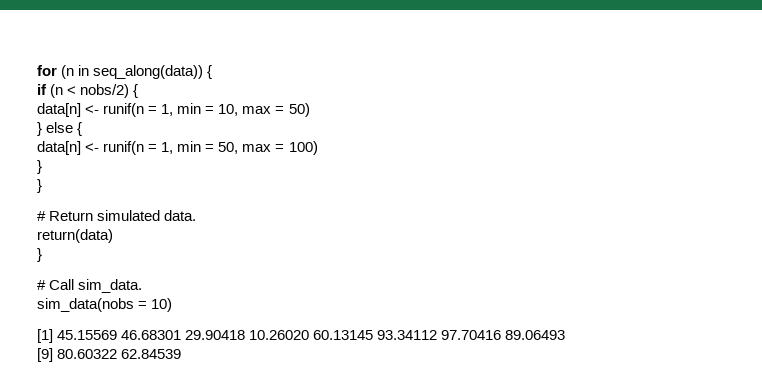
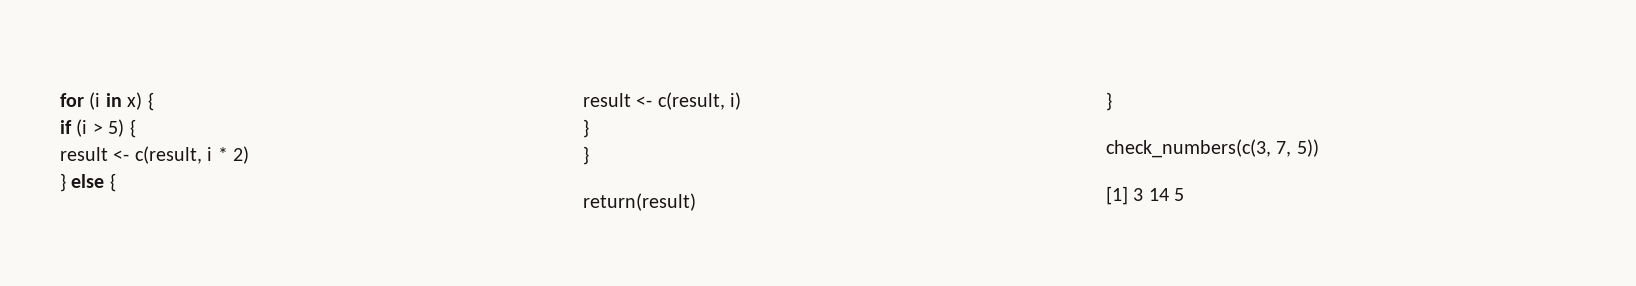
[61,65,204,79] (n in seq_along(data)) -> [89,92,143,110] (i in x)
[50,84,139,98] [37,103,310,117] [37,122,83,136] [37,141,318,155] [37,160,42,174] [37,179,42,193] [37,210,197,221] [37,229,113,243] [37,248,42,262] [37,279,143,293] [37,298,173,312] [37,329,566,343] [37,348,182,362] (n < nobs/2) { // data[n] <- runif(n = 1, min = 10, max = 50) // } else { // data[n] <- runif(n = 1, min = 50, max = 100) // } // } // # Return simulated data. // return(data) // } // # Call sim_data. // sim_data(nobs = 10) // [1] 45.15569 46.68301 29.90418 10.26020 60.13145 93.34112 97.70416 89.06493 // [9] 80.60322 62.84539 -> [76,119,136,138] [60,146,250,164] [60,173,116,192] [583,92,742,110] [583,119,589,138] [583,146,589,165] [583,193,696,211] [1106,92,1112,111] [1106,139,1319,158] [1106,186,1185,205] (i > 5) { // result <- c(result, i * 2) // } else { // result <- c(result, i) // } // } // return(result) // } // check_numbers(c(3, 7, 5)) // [1] 3 14 5

